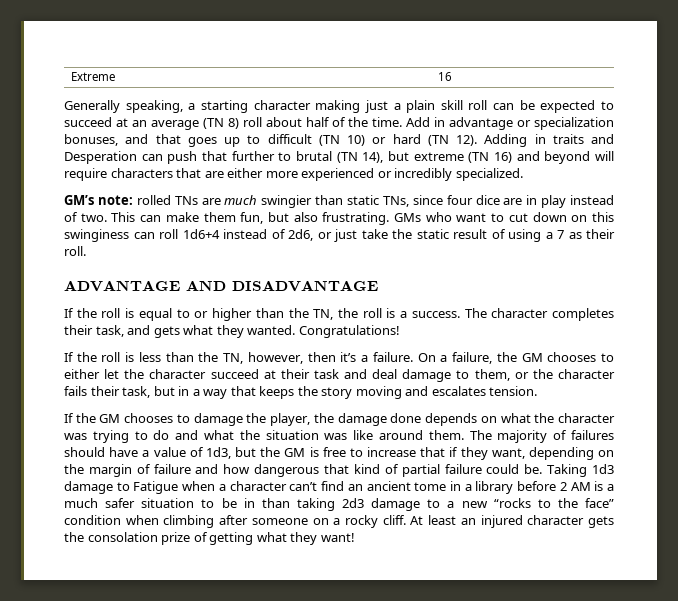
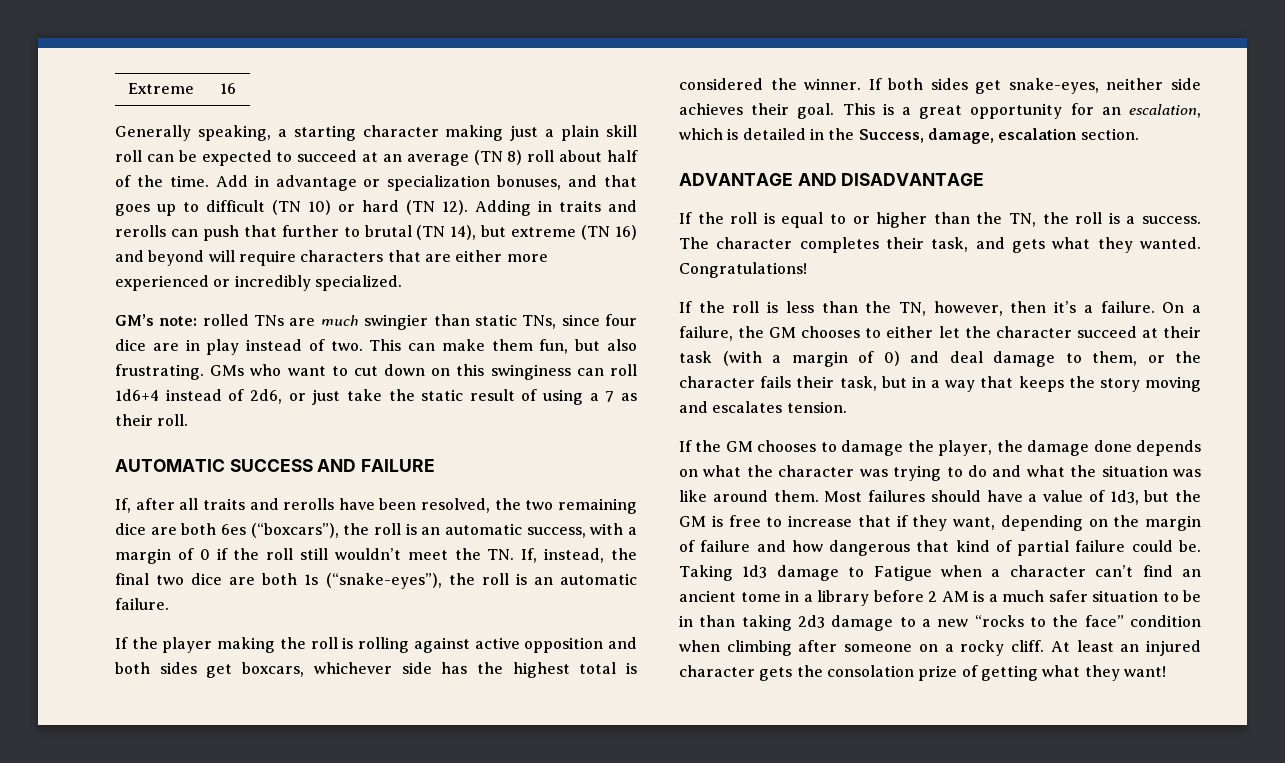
[64,151,137,164] Desperation -> [115,225,166,237] rerolls
(86, 251) none -> [115,459,436,472] [115,498,637,514] [115,523,638,538] [115,548,638,564] [115,573,638,589] [115,598,169,610] [115,637,637,653] [115,662,637,678] [679,78,1201,94] [679,103,1201,119] [679,128,1139,144] // AUTOMATIC SUCCESS AND FAILURE // If, after all traits and rerolls have been resolved, the two remaining dice are both 6es (“boxcars”), the roll is an automatic success, with a margin of 0 if the roll still wouldn’t meet the TN. If, instead, the final two dice are both 1s (“snake-eyes”), the roll is an automatic failure. // If the player making the roll is rolling against active opposition and both sides get boxcars, whichever side has the highest total is considered the winner. If both sides get snake-eyes, neither side achieves their goal. This is a great opportunity for an escalation, which is detailed in the Success, damage, escalation section.
(339, 374) none -> [722,351,900,367] (with a margin of 0)
[469,430,568,443] The majority of -> [824,491,863,502] Most

